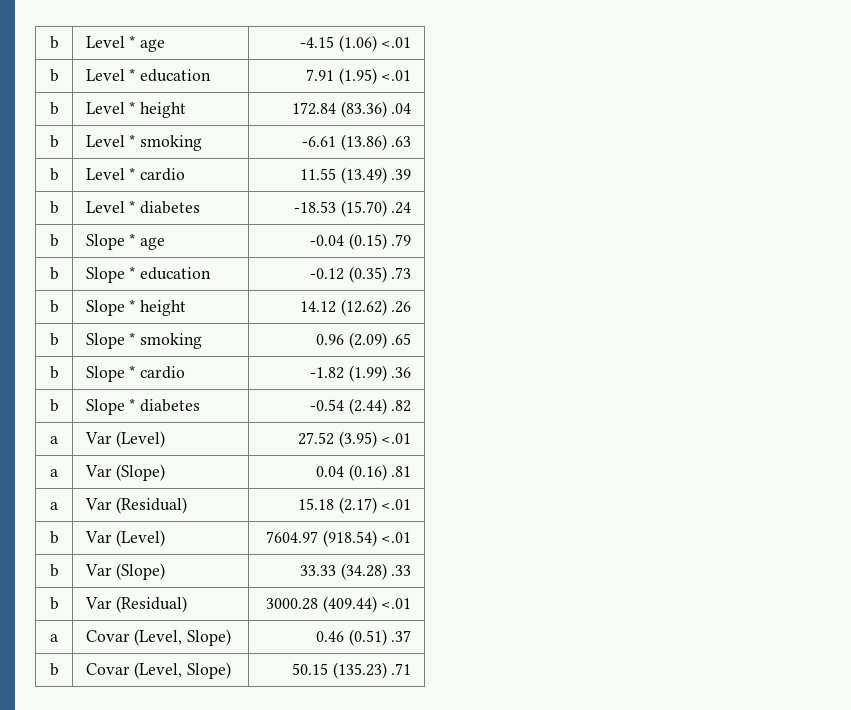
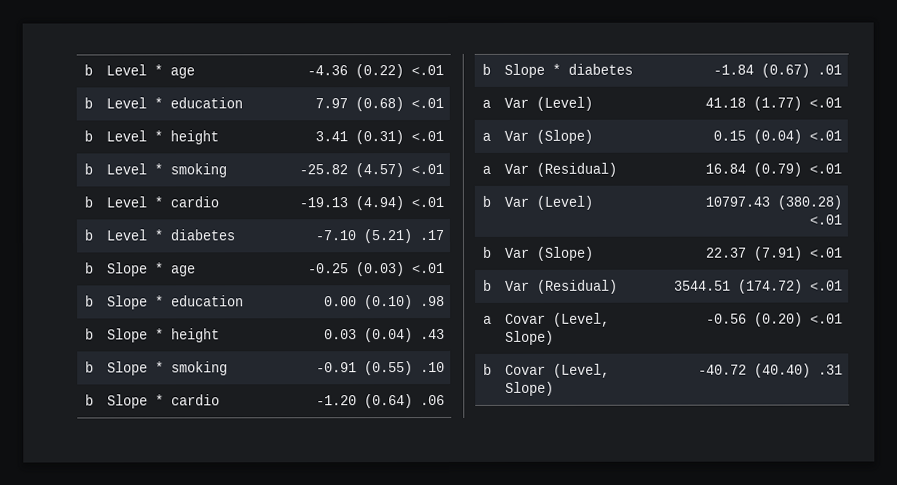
[299,35,377,52] -4.15 (1.06) -> [306,64,404,79] -4.36 (0.22)
[305,68,377,85] 7.91 (1.95) -> [314,97,404,112] 7.97 (0.68)
[291,101,412,118] 172.84 (83.36) .04 -> [314,130,444,145] 3.41 (0.31) <.01
[301,134,412,151] -6.61 (13.86) .63 -> [298,163,444,178] -25.82 (4.57) <.01
[299,167,412,184] 11.55 (13.49) .39 -> [298,196,444,211] -19.13 (4.94) <.01
[293,200,412,217] -18.53 (15.70) .24 -> [314,229,444,244] -7.10 (5.21) .17
[309,233,412,250] -0.04 (0.15) .79 -> [307,262,445,277] -0.25 (0.03) <.01
[309,266,412,283] -0.12 (0.35) .73 -> [323,295,445,310] 0.00 (0.10) .98
[299,299,412,316] 14.12 (12.62) .26 -> [323,328,445,343] 0.03 (0.04) .43
[315,332,412,349] 0.96 (2.09) .65 -> [315,361,445,376] -0.91 (0.55) .10
[309,365,412,382] -1.82 (1.99) .36 -> [315,394,445,409] -1.20 (0.64) .06
[309,398,412,415] -0.54 (2.44) .82 -> [712,63,842,78] -1.84 (0.67) .01
[297,431,377,448] 27.52 (3.95) -> [704,96,802,111] 41.18 (1.77)
[315,464,412,481] 0.04 (0.16) .81 -> [712,129,842,144] 0.15 (0.04) <.01
[297,497,377,514] 15.18 (2.17) -> [704,162,802,177] 16.84 (0.79)
[265,530,377,547] 7604.97 (918.54) -> [704,195,842,210] 10797.43 (380.28)
[299,563,412,580] 33.33 (34.28) .33 -> [705,246,843,261] 22.37 (7.91) <.01
[265,596,377,613] 3000.28 (409.44) -> [673,279,803,294] 3544.51 (174.72)
[315,629,412,646] 0.46 (0.51) .37 -> [705,312,843,327] -0.56 (0.20) <.01
[291,662,412,679] 50.15 (135.23) .71 -> [697,363,843,378] -40.72 (40.40) .31

